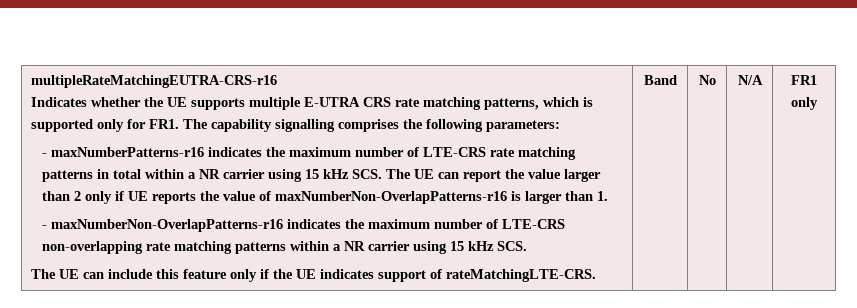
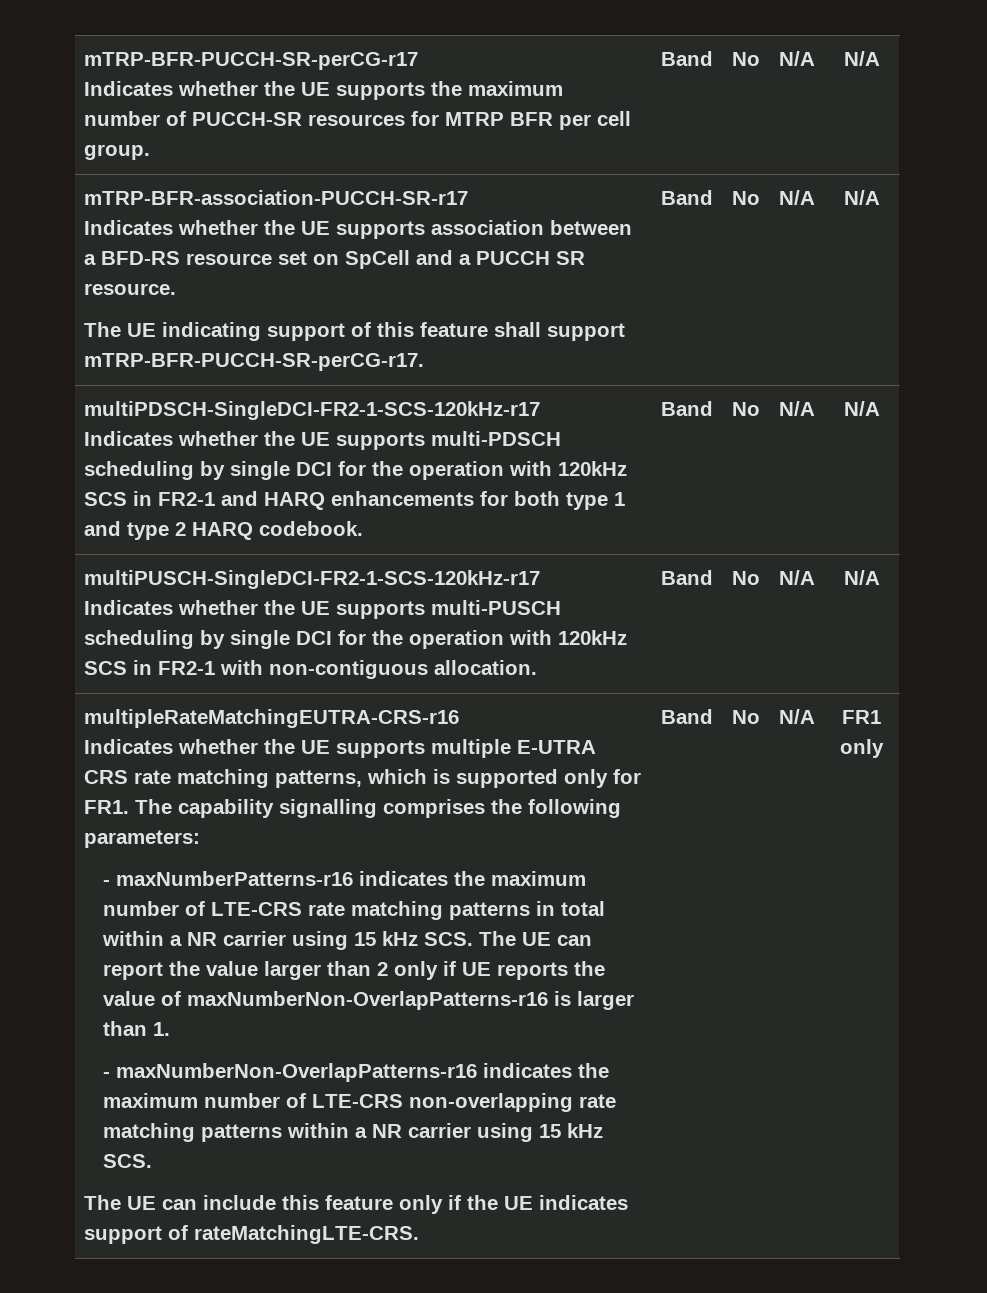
(31, 81) none -> [83,52,418,70] [83,81,563,100] [83,111,631,130] [83,144,150,160] [661,51,713,66] [732,52,760,66] [778,51,815,66] [843,51,880,66] [83,190,468,205] [83,220,632,239] [83,250,585,269] [83,283,176,295] [83,322,625,341] [83,353,424,371] [661,190,713,205] [732,191,760,205] [778,190,815,205] [843,190,880,205] [83,401,540,420] [83,431,561,450] [83,461,627,480] [83,491,625,510] [83,521,363,540] [661,401,713,416] [732,402,760,416] [778,401,815,416] [843,401,880,416] [83,570,540,589] [83,600,561,619] [83,630,627,649] [83,660,537,679] [661,570,713,585] [732,571,760,585] [778,570,815,585] [843,570,880,585] mTRP-BFR-PUCCH-SR-perCG-r17 // Indicates whether the UE supports the maximum number of PUCCH-SR resources for MTRP BFR per cell group. | Band | No | N/A | N/A // mTRP-BFR-association-PUCCH-SR-r17 // Indicates whether the UE supports association between a BFD-RS resource set on SpCell and a PUCCH SR resource. // The UE indicating support of this feature shall support mTRP-BFR-PUCCH-SR-perCG-r17. | Band | No | N/A | N/A // multiPDSCH-SingleDCI-FR2-1-SCS-120kHz-r17 // Indicates whether the UE supports multi-PDSCH scheduling by single DCI for the operation with 120kHz SCS in FR2-1 and HARQ enhancements for both type 1 and type 2 HARQ codebook. | Band | No | N/A | N/A // multiPUSCH-SingleDCI-FR2-1-SCS-120kHz-r17 // Indicates whether the UE supports multi-PUSCH scheduling by single DCI for the operation with 120kHz SCS in FR2-1 with non-contiguous allocation. | Band | No | N/A | N/A //

